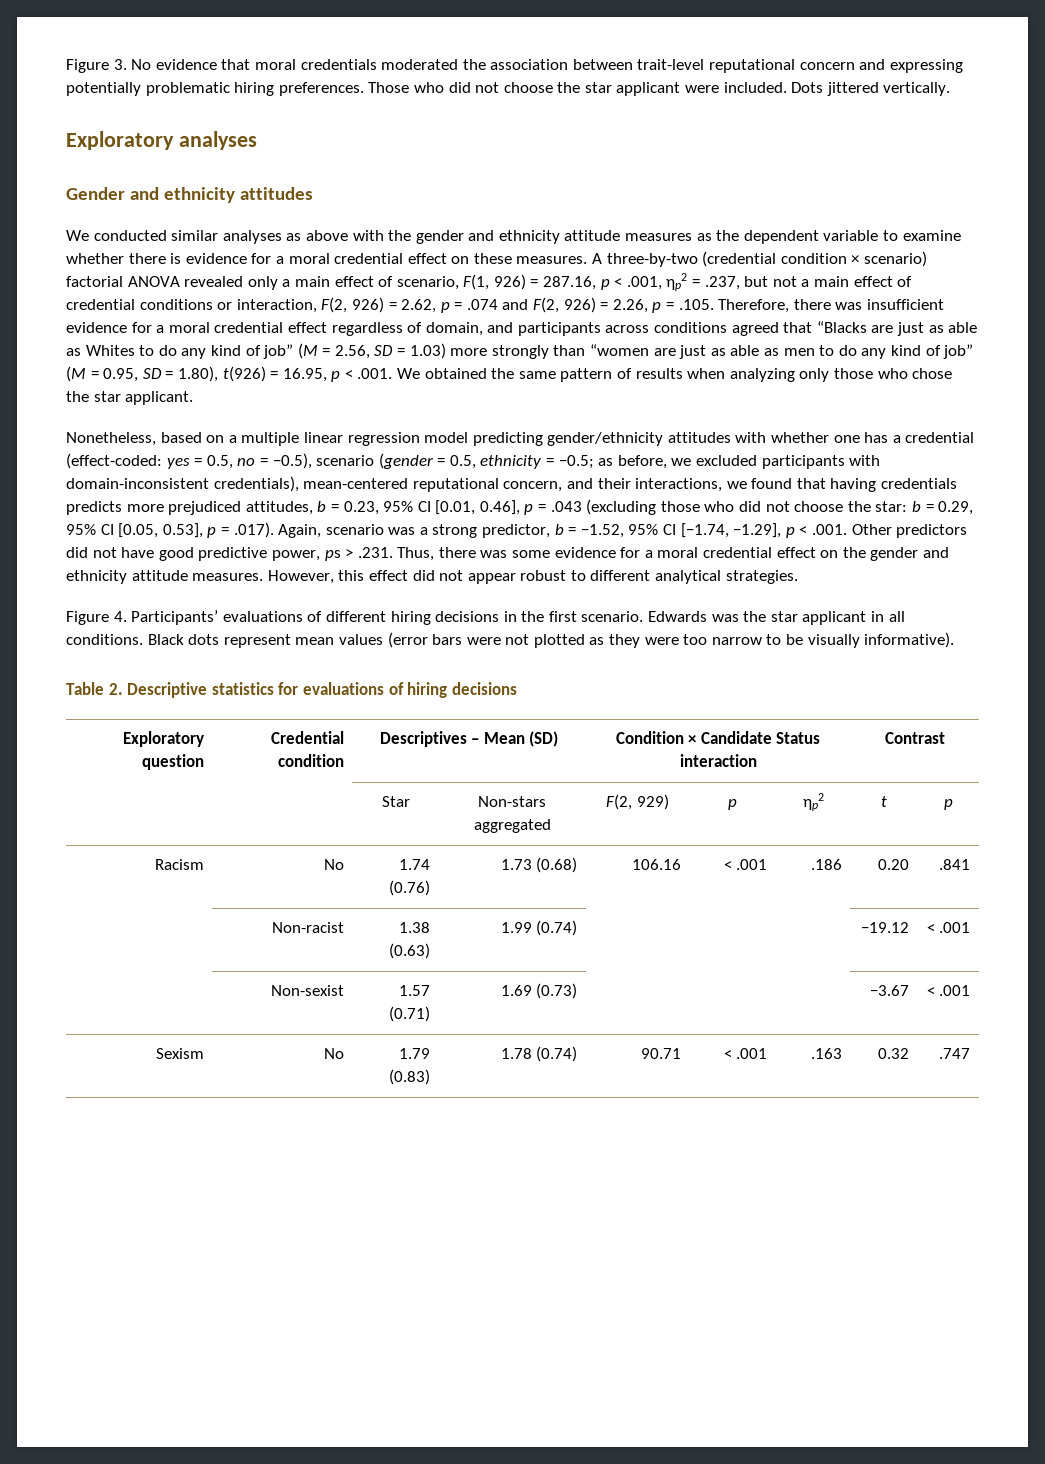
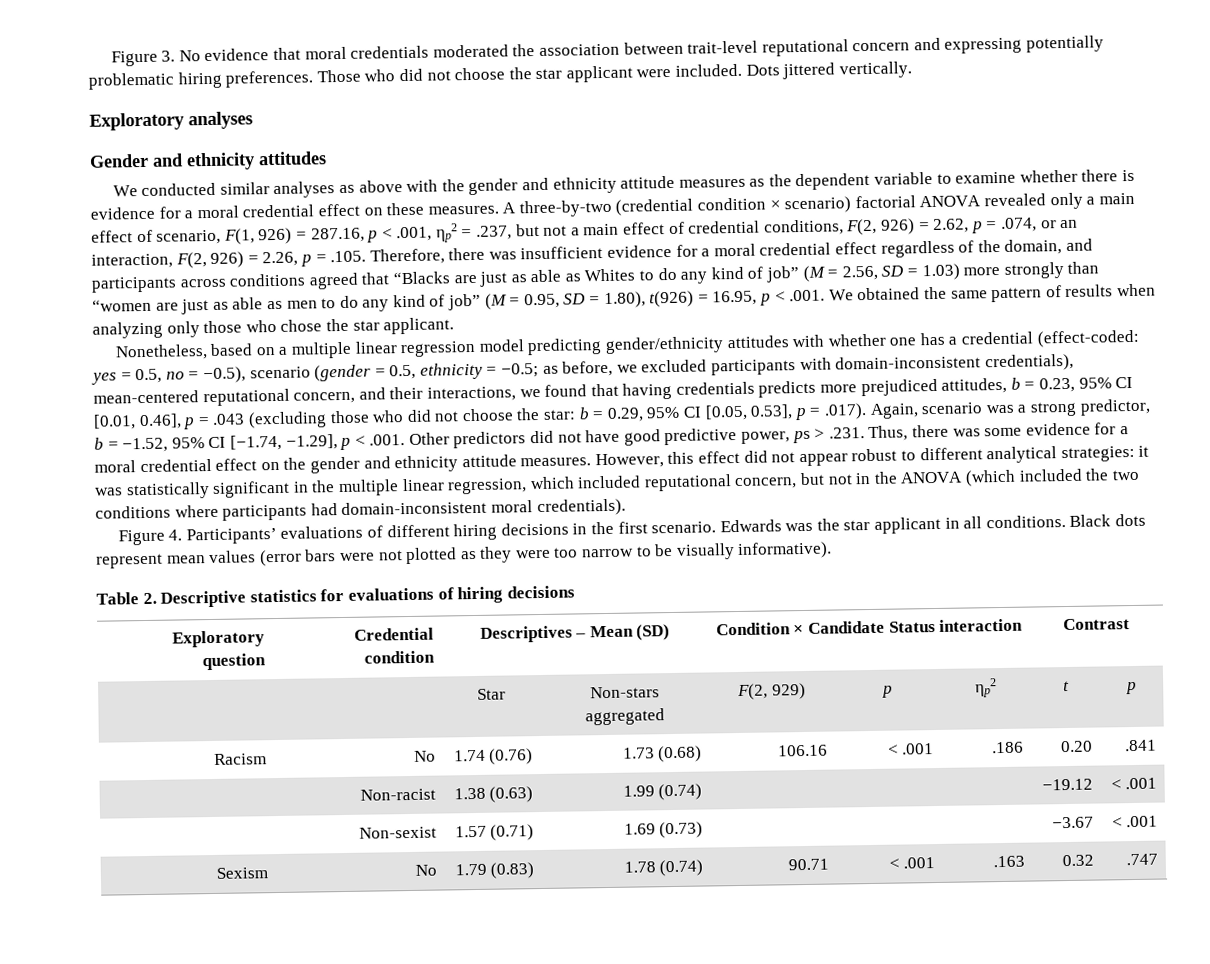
[139,299,317,313] conditions or interaction, -> [763,219,844,236] conditions,
[466,299,529,310] .074 and -> [1000,217,1079,232] [91,253,173,269] .074, or an interaction,
(423, 327) none -> [977,239,1001,253] the
[725,570,798,584] strategies. -> [1060,445,1150,463] [95,468,1140,500] [95,498,626,521] strategies: it was statistically significant in the multiple linear regression, which included reputational concern, but not in the ANOVA (which included the two conditions where participants had domain-inconsistent moral credentials).

